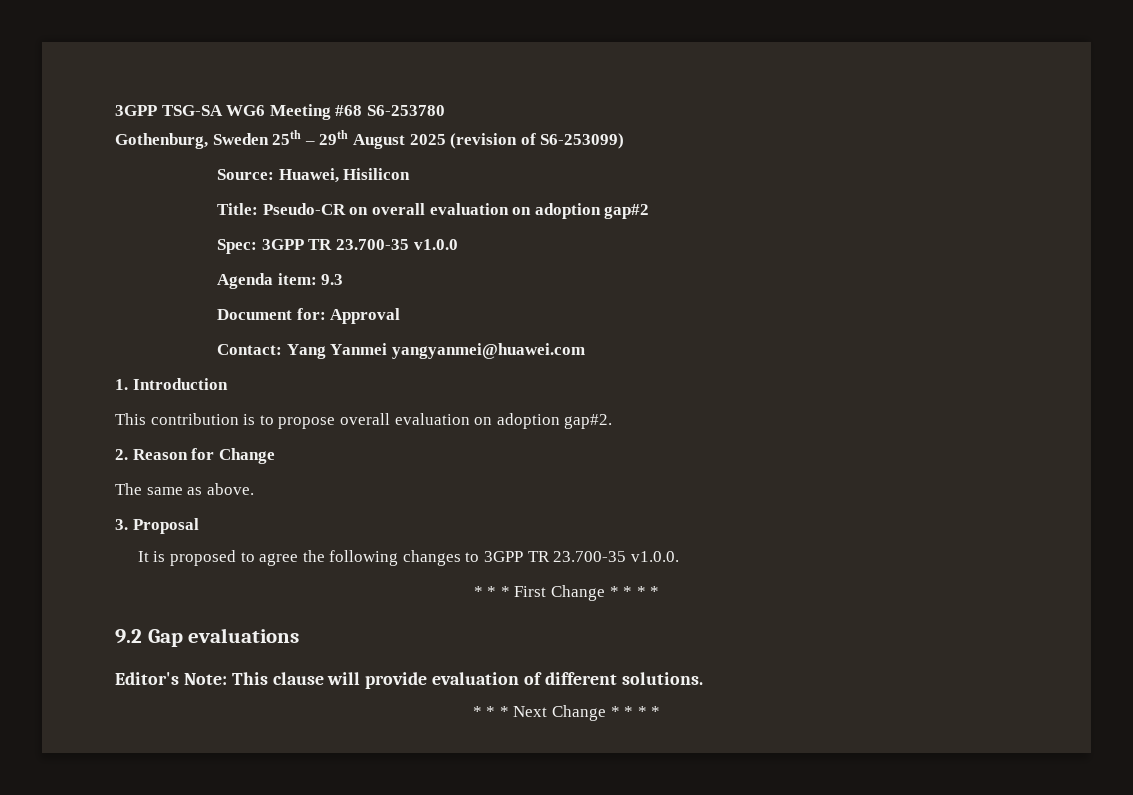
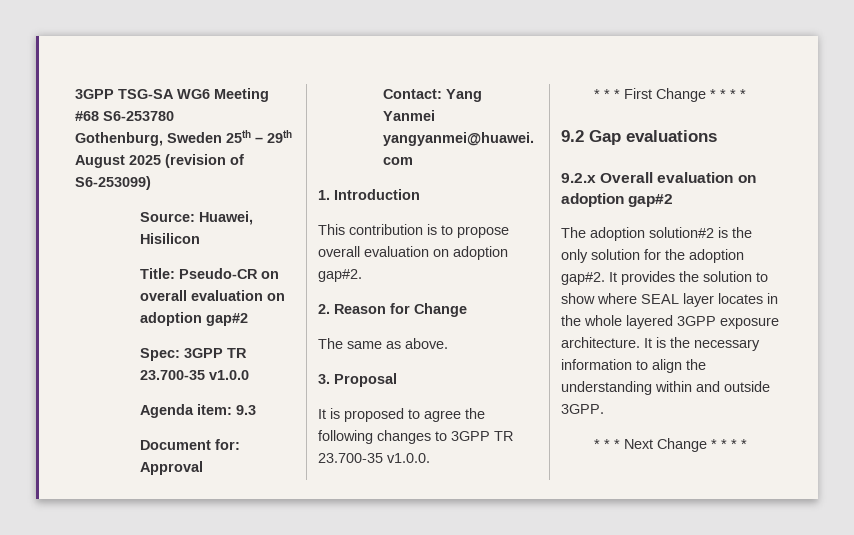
[115,672,703,689] Editor's Note: This clause will provide evaluation of different solutions. -> [561,172,756,183] [561,193,674,207] [561,227,752,241] [561,249,744,263] [561,271,768,285] [561,293,778,307] [561,315,779,329] [561,337,760,351] [561,359,706,373] [561,381,770,395] [561,404,604,414] 9.2.x Overall evaluation on adoption gap#2 // The adoption solution#2 is the only solution for the adoption gap#2. It provides the solution to show where SEAL layer locates in the whole layered 3GPP exposure architecture. It is the necessary information to align the understanding within and outside 3GPP.

